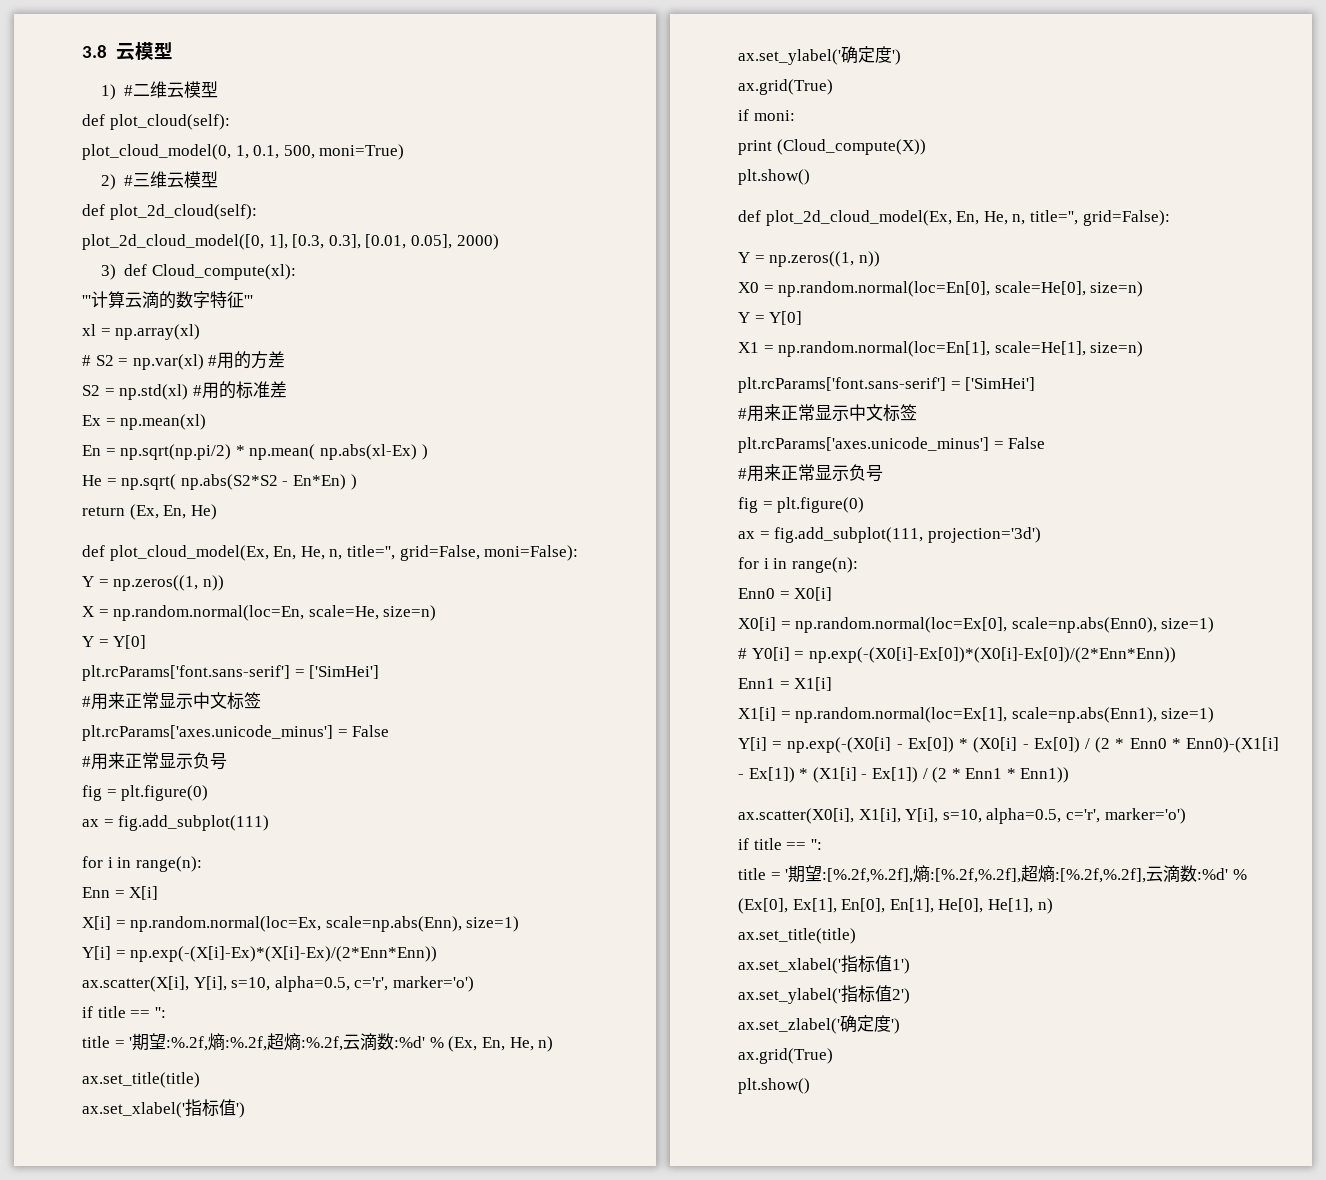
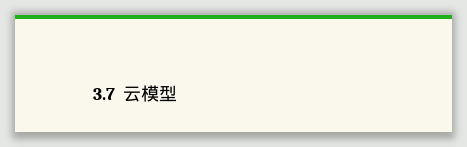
[82,42,173,60] [100,81,219,100] [82,114,230,130] [82,144,405,160] [100,171,219,190] [82,204,257,220] [82,234,499,250] [100,264,296,280] [82,291,253,309] [82,324,201,340] [82,351,286,370] [82,381,287,400] [82,414,207,430] [82,444,428,460] [82,474,357,490] [82,504,217,520] [82,545,579,561] [82,575,224,591] [82,605,437,621] [82,635,147,649] [82,665,380,681] [82,692,261,710] [82,725,390,741] [82,752,227,770] [82,785,209,801] [82,815,270,831] [82,856,202,872] [82,886,159,900] [82,916,520,932] [82,946,438,962] [82,976,474,992] [82,1006,166,1018] [82,1033,554,1052] [82,1072,200,1088] [82,1099,245,1118] [738,46,901,65] [738,79,833,95] [738,109,795,121] [738,139,926,155] [738,169,810,185] [738,210,1170,226] [738,251,880,267] [738,281,1144,297] [738,311,803,325] [738,341,1144,357] [738,377,1036,393] [738,404,917,422] [738,437,1046,453] [738,464,883,482] [738,497,865,513] [738,527,1041,543] [738,557,858,573] [738,587,833,601] [738,617,1215,633] [738,647,1176,663] [738,677,833,691] [738,707,1215,723] [738,737,1279,753] [738,767,1070,783] [738,808,1186,824] [738,838,822,850] [738,865,1247,883] [738,898,1053,914] [738,928,856,944] [738,955,910,974] [738,985,910,1004] [738,1015,900,1034] [738,1048,833,1064] [738,1078,810,1094] 3.8云模型 // 1) #二维云模型 // def plot_cloud(self): // plot_cloud_model(0, 1, 0.1, 500, moni=True) // 2) #三维云模型 // def plot_2d_cloud(self): // plot_2d_cloud_model([0, 1], [0.3, 0.3], [0.01, 0.05], 2000) // 3) def Cloud_compute(xl): // '''计算云滴的数字特征''' // xl = np.array(xl) // # S2 = np.var(xl) #用的方差 // S2 = np.std(xl) #用的标准差 // Ex = np.mean(xl) // En = np.sqrt(np.pi/2) * np.mean( np.abs(xl-Ex) ) // He = np.sqrt( np.abs(S2*S2 - En*En) ) // return (Ex, En, He) // def plot_cloud_model(Ex, En, He, n, title='', grid=False, moni=False): // Y = np.zeros((1, n)) // X = np.random.normal(loc=En, scale=He, size=n) // Y = Y[0] // plt.rcParams['font.sans-serif'] = ['SimHei'] // #用来正常显示中文标签 // plt.rcParams['axes.unicode_minus'] = False // #用来正常显示负号 // fig = plt.figure(0) // ax = fig.add_subplot(111) // for i in range(n): // Enn = X[i] // X[i] = np.random.normal(loc=Ex, scale=np.abs(Enn), size=1) // Y[i] = np.exp(-(X[i]-Ex)*(X[i]-Ex)/(2*Enn*Enn)) // ax.scatter(X[i], Y[i], s=10, alpha=0.5, c='r', marker='o') // if title == '': // title = '期望:%.2f,熵:%.2f,超熵:%.2f,云滴数:%d' % (Ex, En, He, n) // ax.set_title(title) // ax.set_xlabel('指标值') // ax.set_ylabel('确定度') // ax.grid(True) // if moni: // print (Cloud_compute(X)) // plt.show() // def plot_2d_cloud_model(Ex, En, He, n, title='', grid=False): // Y = np.zeros((1, n)) // X0 = np.random.normal(loc=En[0], scale=He[0], size=n) // Y = Y[0] // X1 = np.random.normal(loc=En[1], scale=He[1], size=n) // plt.rcParams['font.sans-serif'] = ['SimHei'] // #用来正常显示中文标签 // plt.rcParams['axes.unicode_minus'] = False // #用来正常显示负号 // fig = plt.figure(0) // ax = fig.add_subplot(111, projection='3d') // for i in range(n): // Enn0 = X0[i] // X0[i] = np.random.normal(loc=Ex[0], scale=np.abs(Enn0), size=1) // # Y0[i] = np.exp(-(X0[i]-Ex[0])*(X0[i]-Ex[0])/(2*Enn*Enn)) // Enn1 = X1[i] // X1[i] = np.random.normal(loc=Ex[1], scale=np.abs(Enn1), size=1) // Y[i] = np.exp(-(X0[i] - Ex[0]) * (X0[i] - Ex[0]) / (2 * Enn0 * Enn0)-(X1[i] - Ex[1]) * (X1[i] - Ex[1]) / (2 * Enn1 * Enn1)) // ax.scatter(X0[i], X1[i], Y[i], s=10, alpha=0.5, c='r', marker='o') // if title == '': // title = '期望:[%.2f,%.2f],熵:[%.2f,%.2f],超熵:[%.2f,%.2f],云滴数:%d' % (Ex[0], Ex[1], En[0], En[1], He[0], He[1], n) // ax.set_title(title) // ax.set_xlabel('指标值1') // ax.set_ylabel('指标值2') // ax.set_zlabel('确定度') // ax.grid(True) // plt.show() -> [93,85,177,102] 3.7云模型

